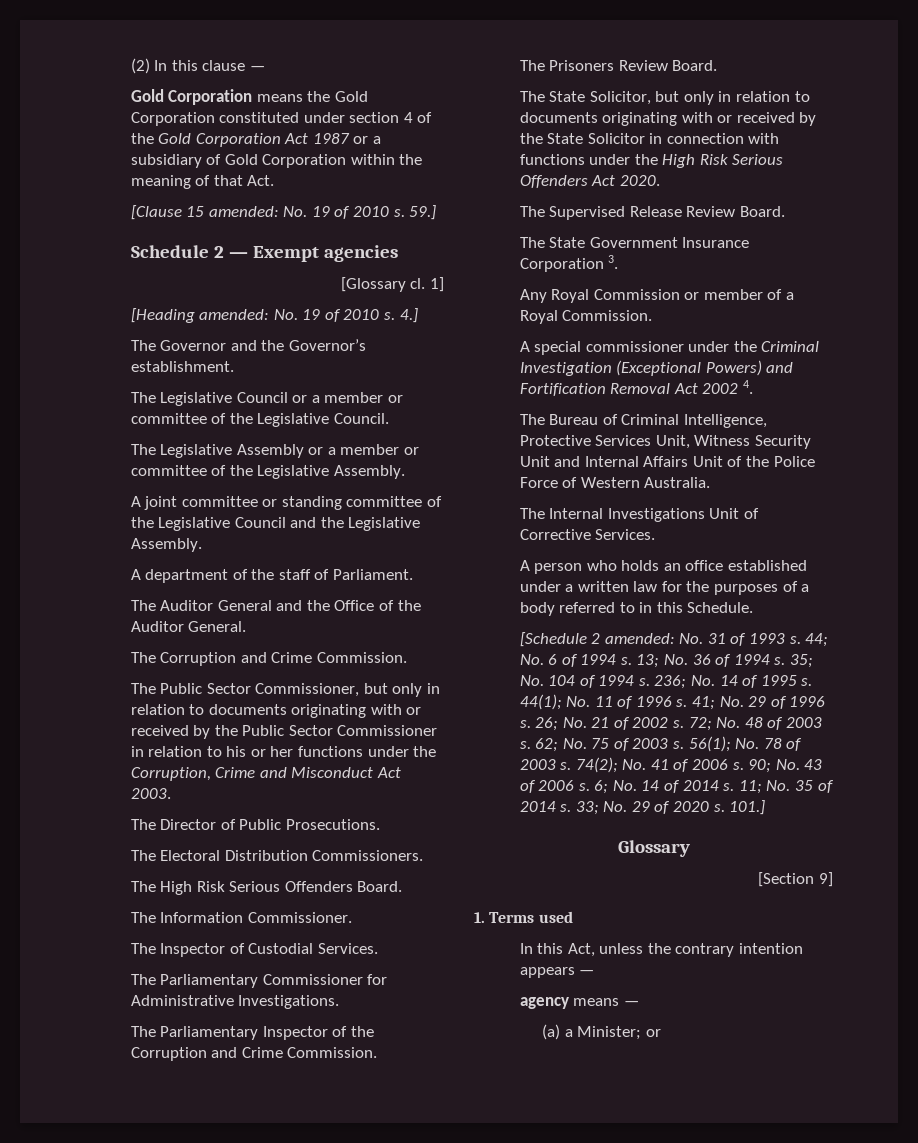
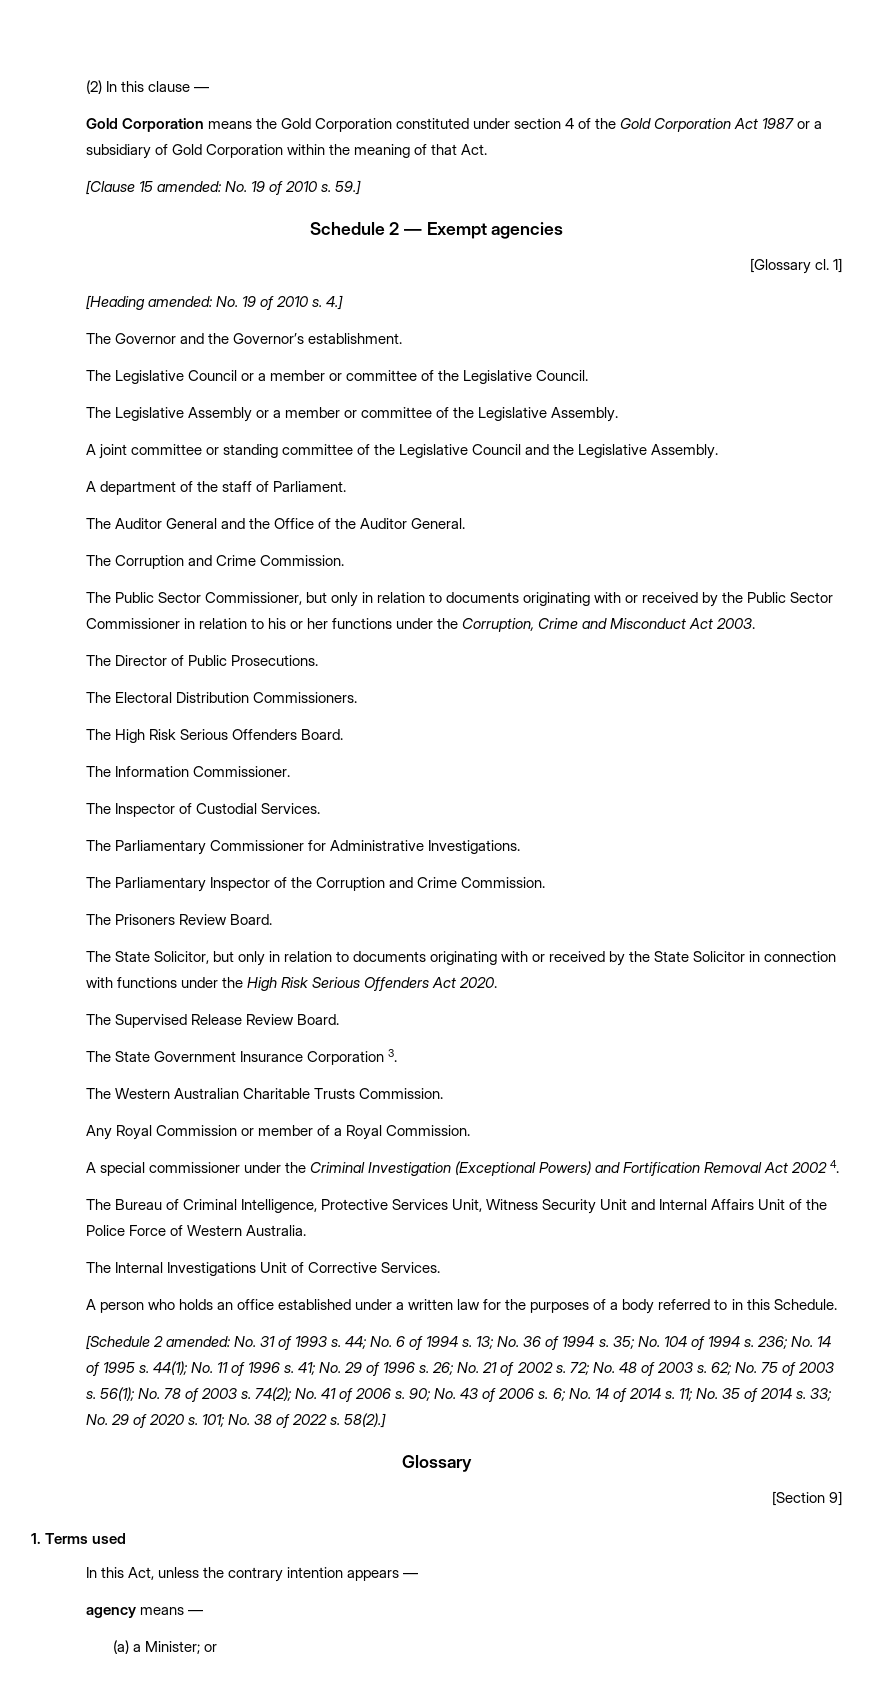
(619, 262) none -> [85,1088,443,1099] // The Western Australian Charitable Trusts Commission.
[729,800,766,815] 101.] -> [201,1413,387,1428] 101; No. 38 of 2022 s. 58(2).]

